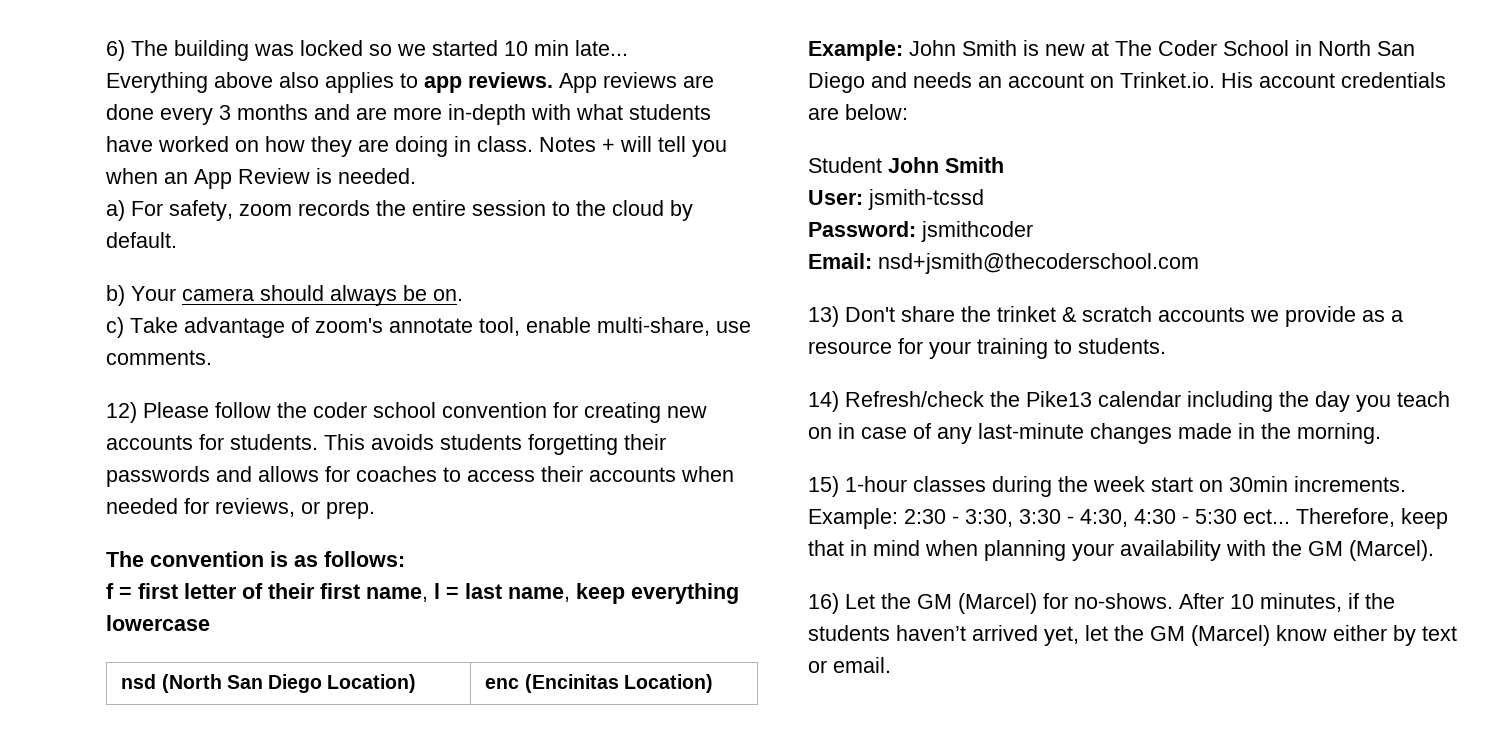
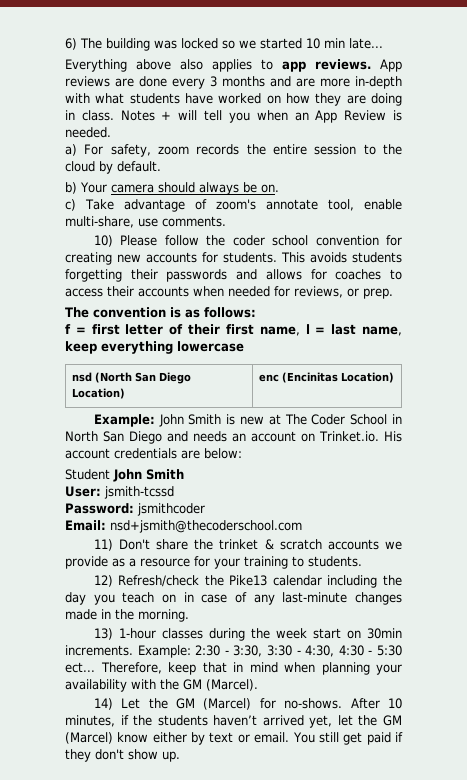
[106,402,137,423] 12) -> [93,235,113,247] 10)
[808,306,839,327] 13) -> [93,539,113,551] 11)
[808,391,839,412] 14) -> [93,575,113,587] 12)
[808,476,839,497] 15) -> [93,628,113,640] 13)
[808,593,839,614] 16) -> [93,698,113,710] 14)
(891, 665) none -> [292,732,403,745] [65,749,180,762] You still get paid if they don't show up.

